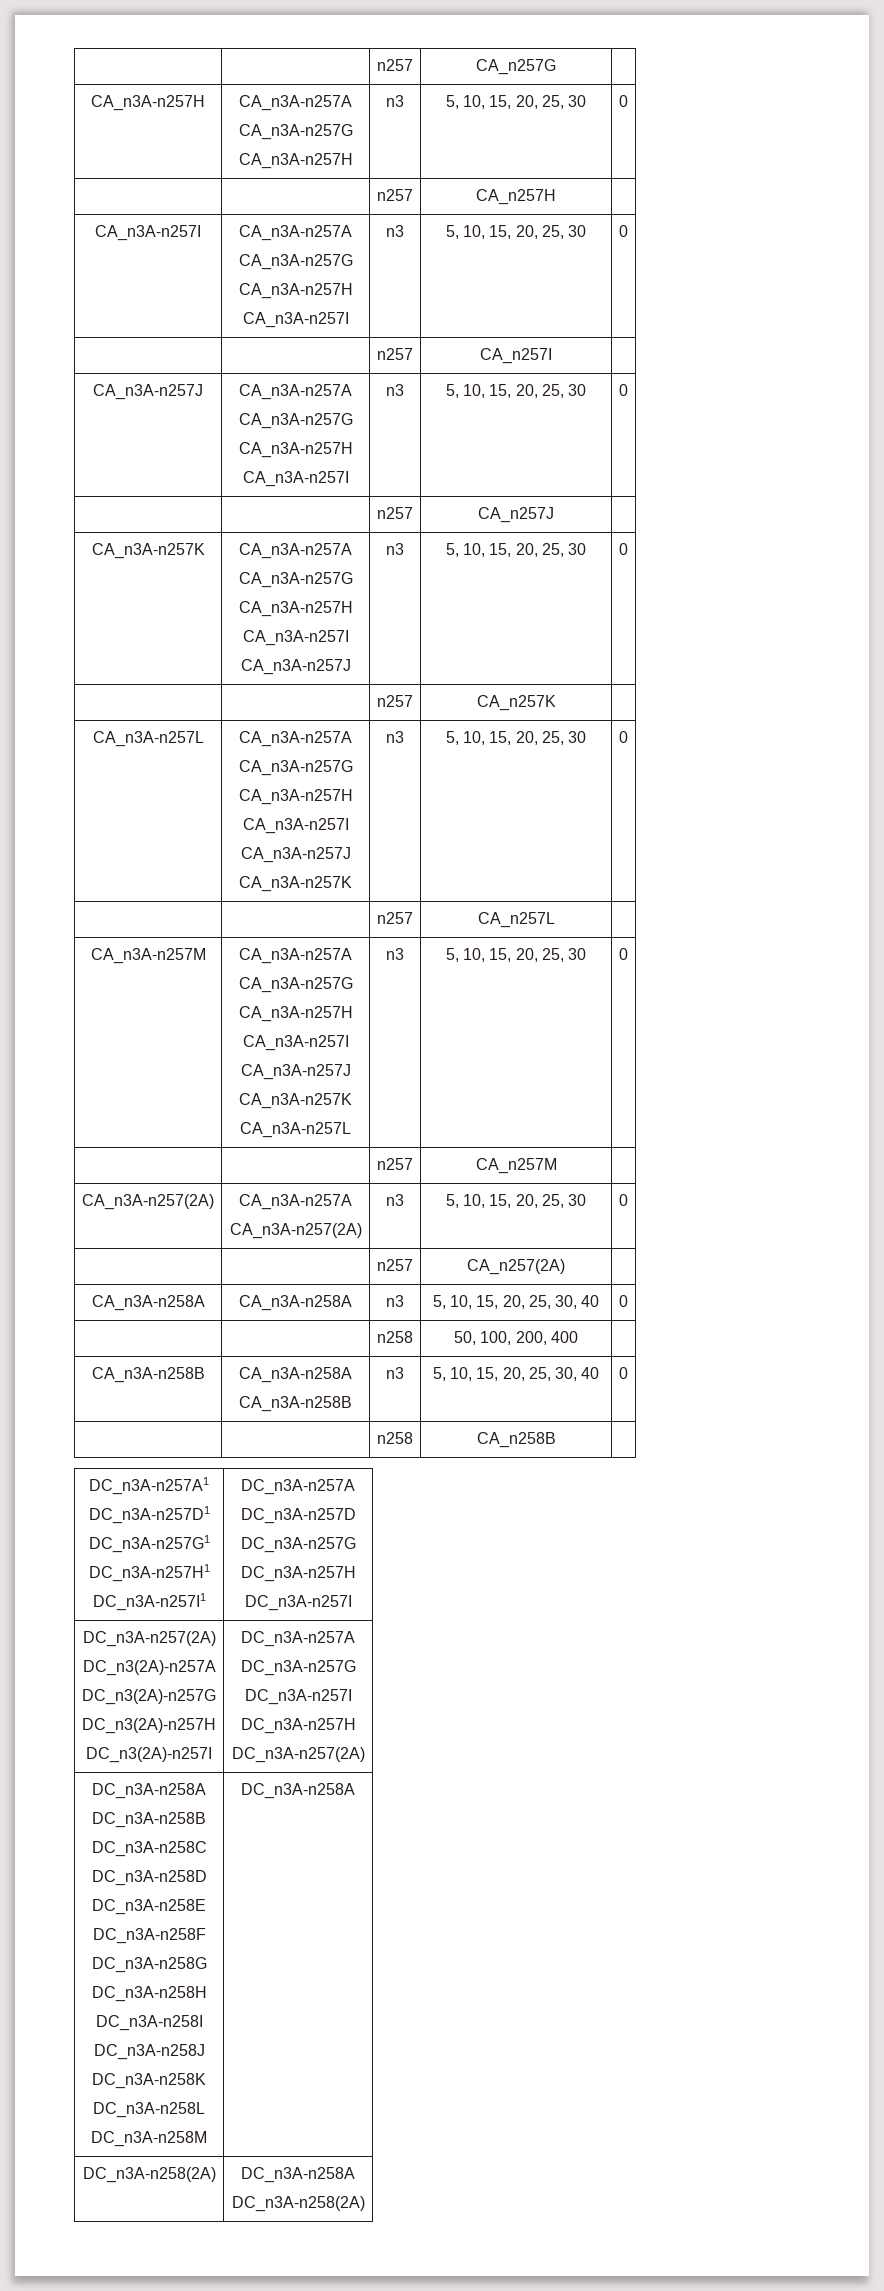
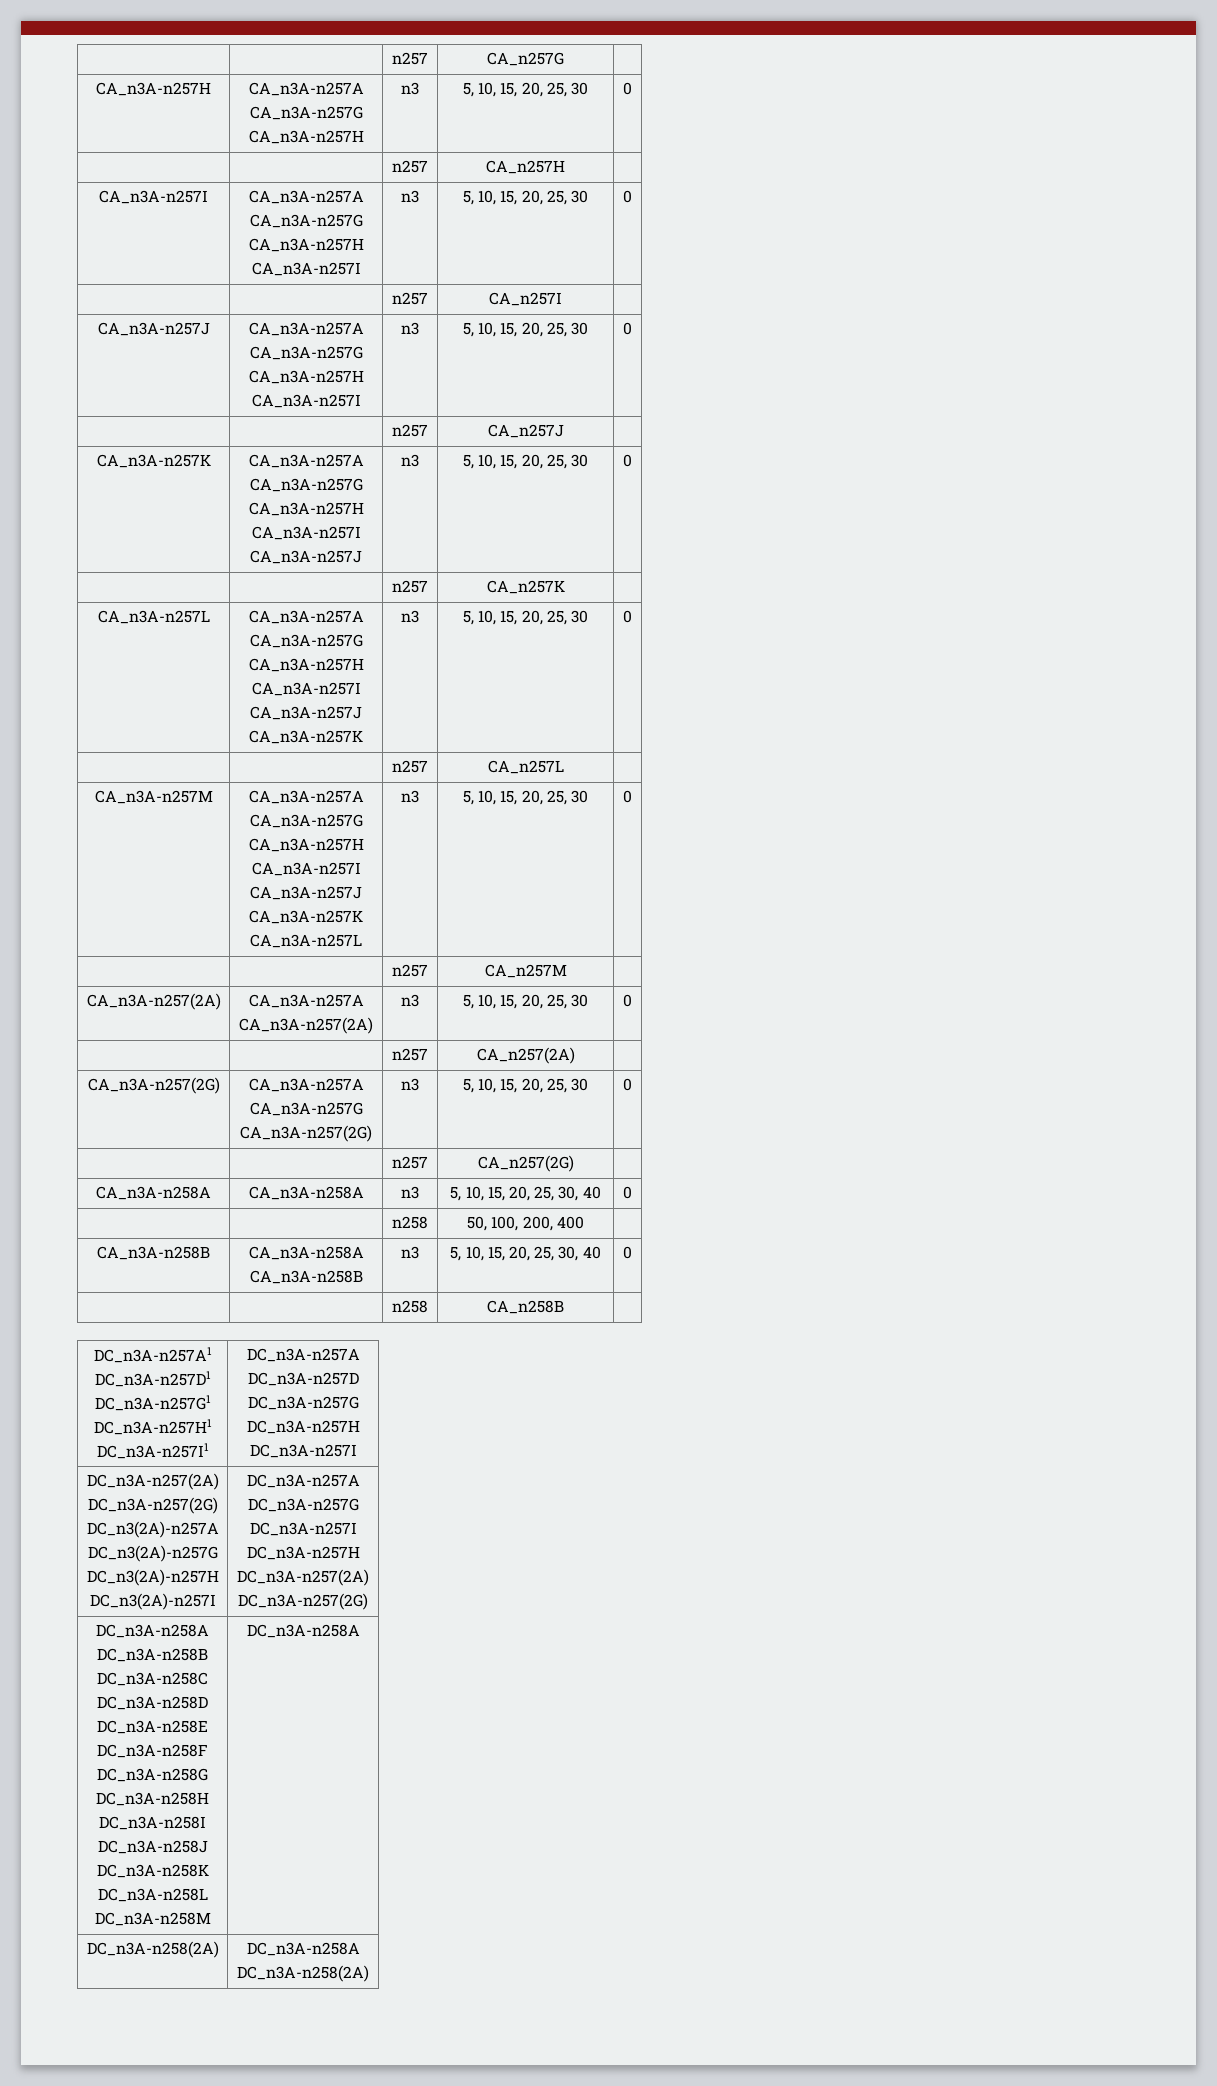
(565, 1267) none -> [87,1077,220,1094] [248,1078,364,1092] [249,1102,363,1116] [240,1125,372,1142] [401,1078,419,1091] [463,1078,588,1093] [623,1078,632,1091] [392,1156,428,1169] [477,1155,574,1172] // CA_n3A-n257(2G) | CA_n3A-n257A // CA_n3A-n257G // CA_n3A-n257(2G) | n3 | 5, 10, 15, 20, 25, 30 | 0 // | | n257 | CA_n257(2G) |
(216, 1639) none -> [87,1497,218,1514] // DC_n3A-n257(2G)
(365, 1755) none -> [238,1593,368,1610] // DC_n3A-n257(2G)

